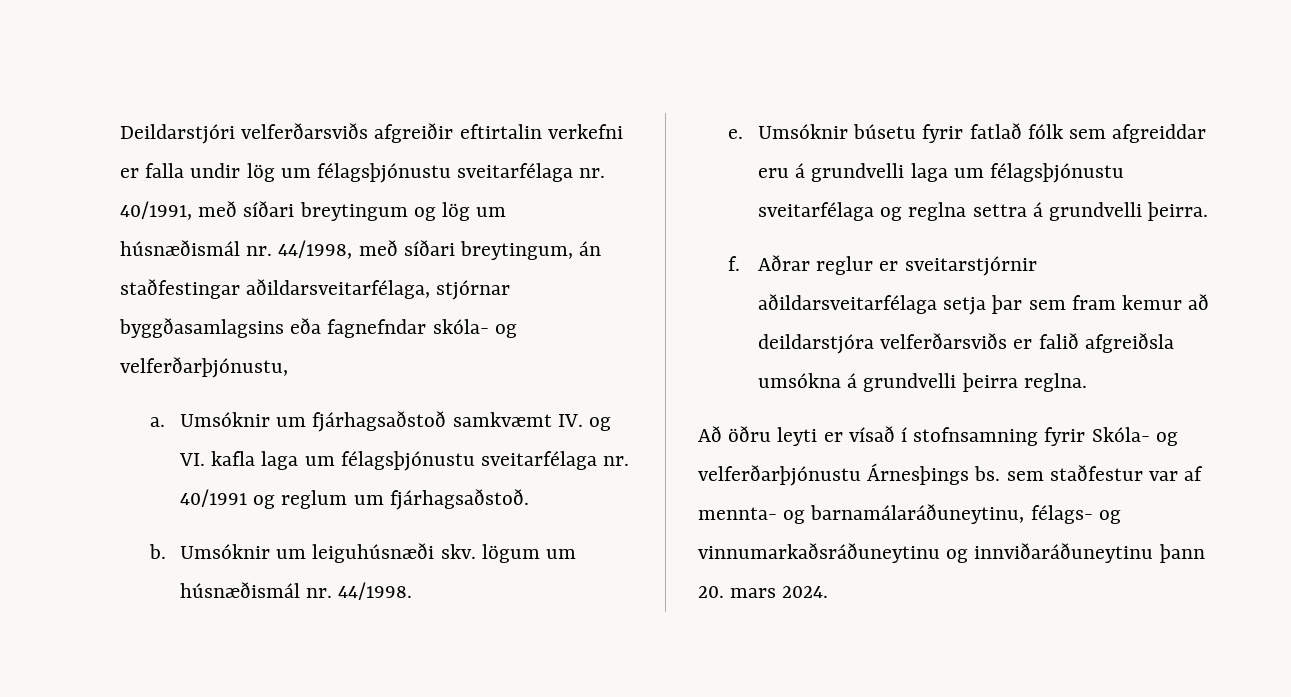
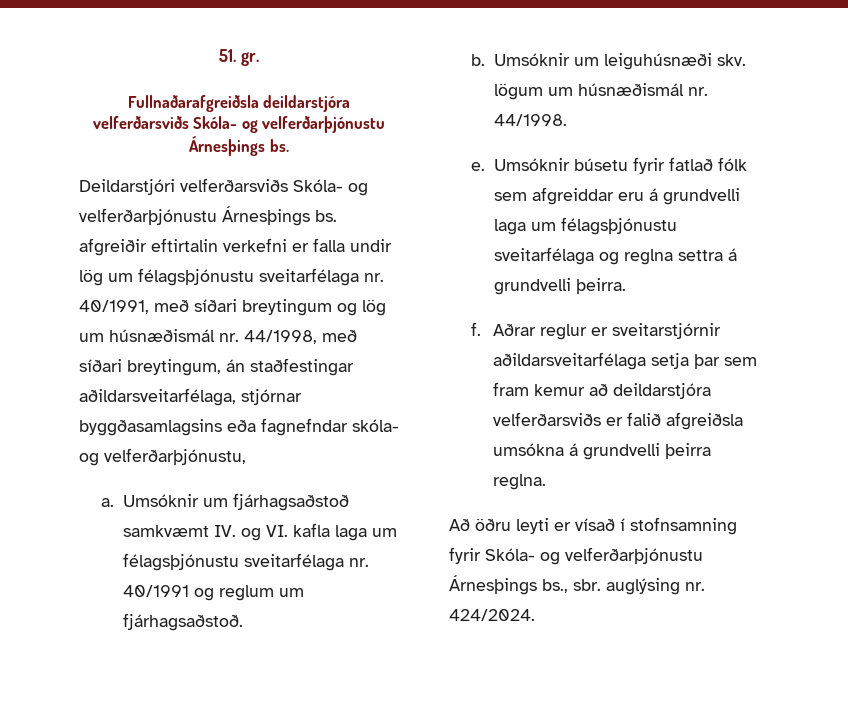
[120,123,369,144] Deildarstjóri velferðarsviðs -> [219,49,259,66] [127,95,351,112] [92,116,386,133] [189,136,289,156] [79,178,368,196] [79,206,337,226] 51. gr. // Fullnaðarafgreiðsla deildarstjóra velferðarsviðs Skóla- og velferðarþjónustu Árnesþings bs. // Deildarstjóri velferðarsviðs Skóla- og velferðarþjónustu Árnesþings bs.
[974,465,1204,481] [698,504,1121,524] [698,543,1205,563] [698,586,829,598] bs. sem staðfestur var af mennta- og barnamálaráðuneytinu, félags- og vinnumarkaðsráðuneytinu og innviðaráðuneytinu þann 20. mars 2024. -> [542,578,705,595] [449,609,535,621] bs., sbr. auglýsing nr. 424/2024.

